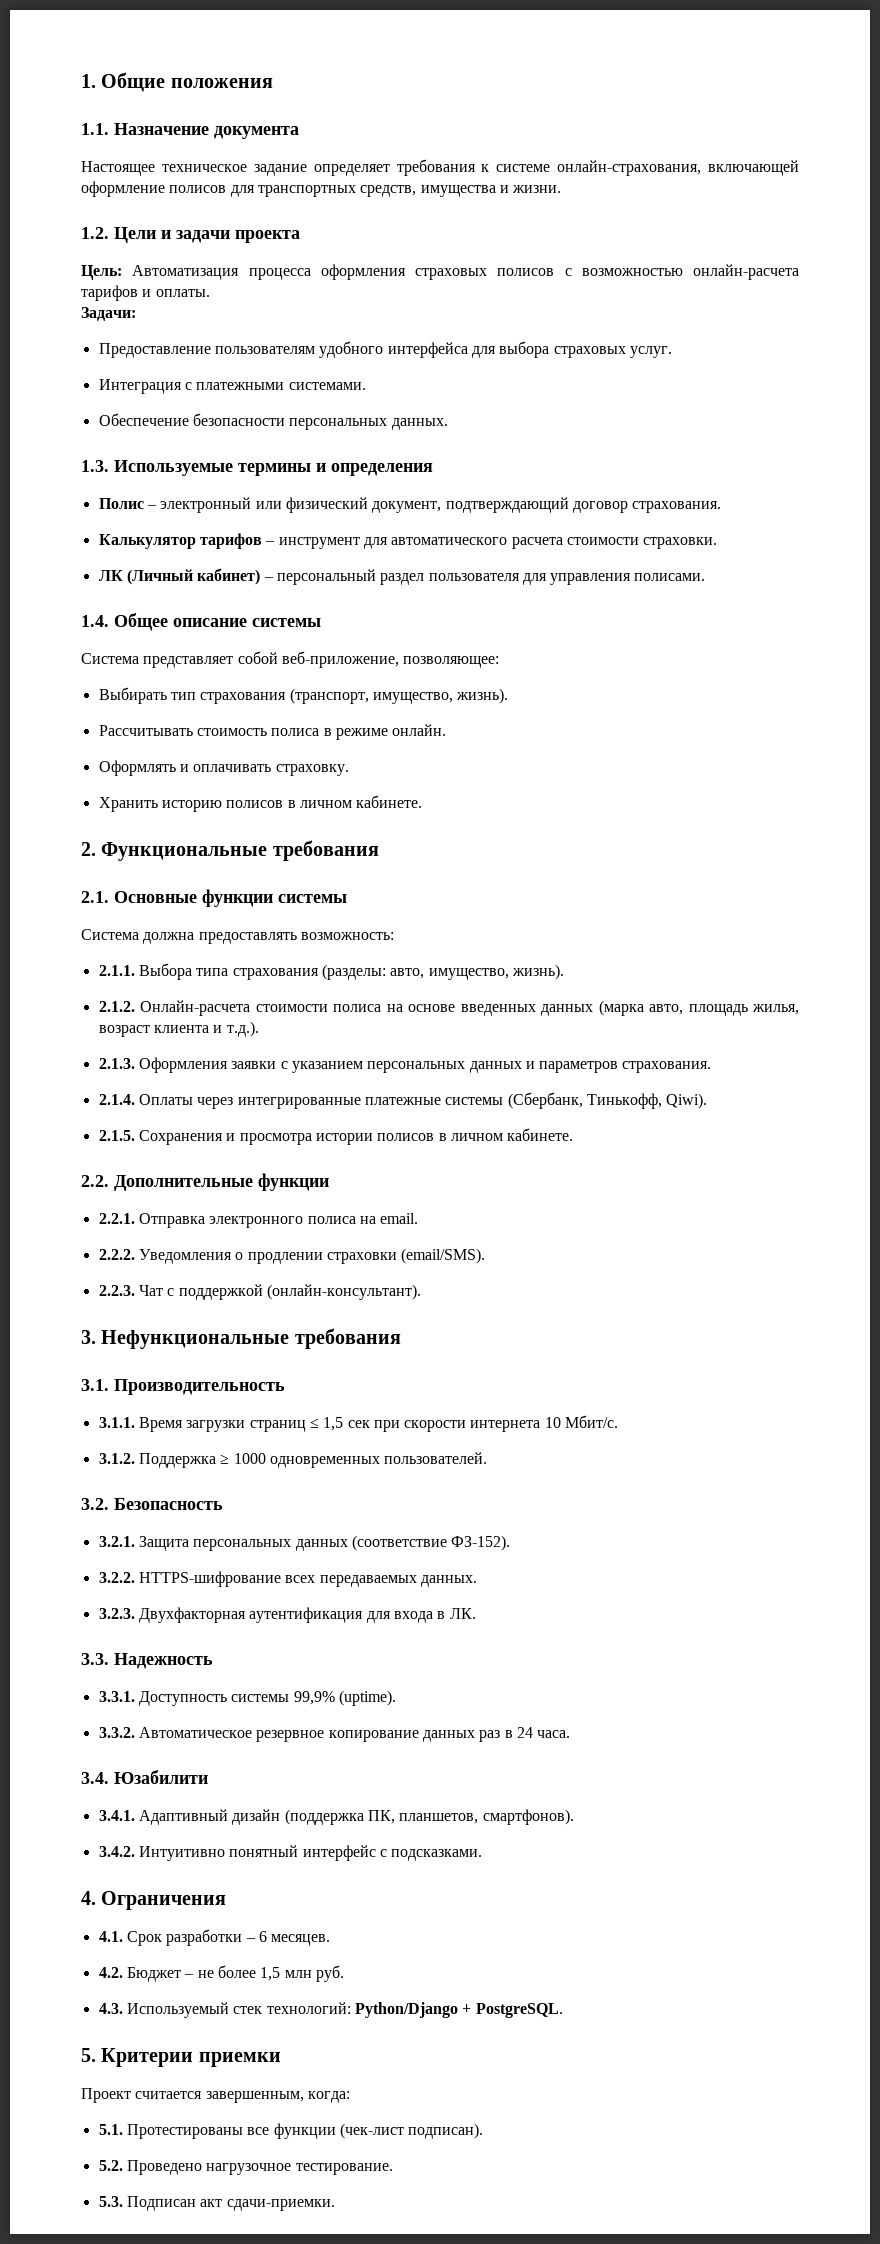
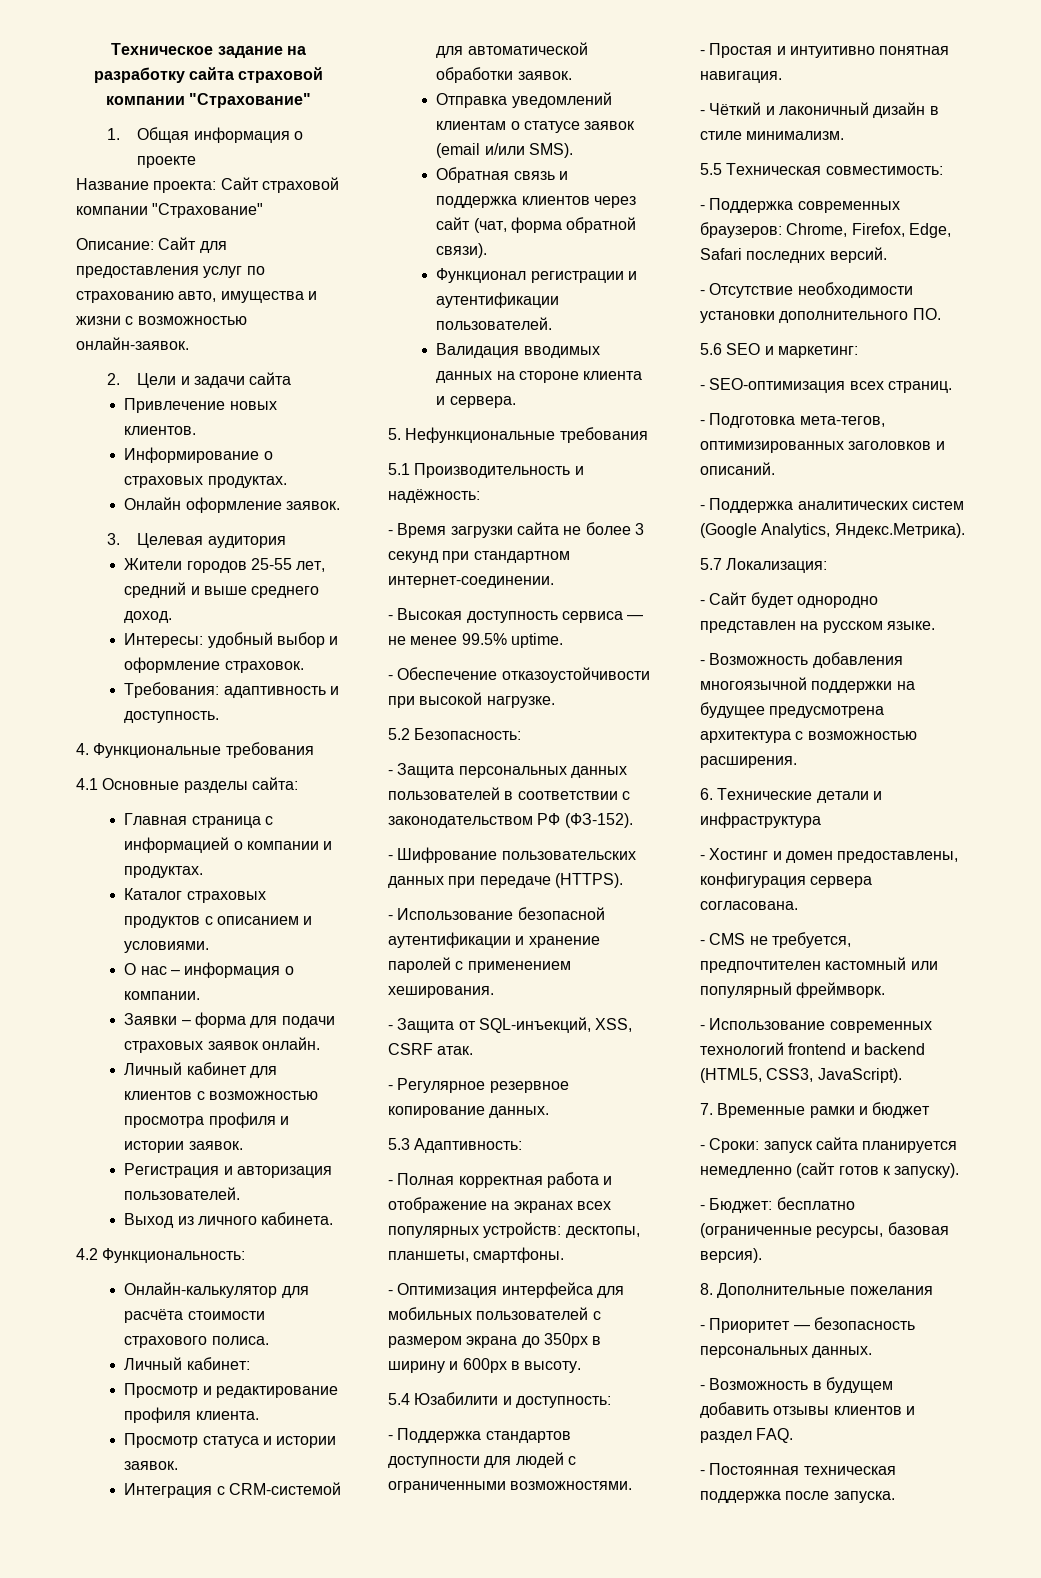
[81,72,273,92] [81,123,299,139] [81,159,799,176] [81,181,562,197] [81,227,300,243] [81,264,799,280] [81,285,210,301] [81,307,136,321] [98,341,672,358] [98,379,366,394] [98,413,448,430] [81,460,433,476] [98,497,722,513] [98,533,718,549] [98,568,706,585] [81,613,321,631] [81,651,500,668] [98,687,509,704] [98,724,447,740] [98,760,349,776] [98,795,423,812] [81,840,379,861] [81,889,347,907] [81,929,394,944] [98,963,564,980] [98,1000,800,1016] [98,1021,259,1037] [98,1057,712,1073] [98,1092,708,1109] [98,1128,574,1145] [81,1173,329,1191] [98,1213,419,1228] [98,1248,486,1264] [98,1284,421,1300] [81,1328,401,1349] [81,1379,285,1395] [98,1415,619,1432] [98,1452,488,1468] [81,1498,223,1510] [98,1535,511,1551] [98,1571,477,1587] [98,1607,476,1623] [81,1653,213,1669] [98,1690,396,1706] [98,1727,571,1742] [81,1770,208,1784] [98,1809,574,1825] [98,1845,483,1861] [81,1891,227,1910] [98,1929,331,1946] [98,1965,344,1982] [98,2002,563,2018] [81,2048,281,2067] [81,2088,350,2103] [98,2123,484,2139] [98,2160,393,2175] [98,2196,335,2211] 1. Общие положения // 1.1. Назначение документа // Настоящее техническое задание определяет требования к системе онлайн-страхования, включающей оформление полисов для транспортных средств, имущества и жизни. // 1.2. Цели и задачи проекта // Цель: Автоматизация процесса оформления страховых полисов с возможностью онлайн-расчета тарифов и оплаты. // Задачи: // Предоставление пользователям удобного интерфейса для выбора страховых услуг. // Интеграция с платежными системами. // Обеспечение безопасности персональных данных. // 1.3. Используемые термины и определения // Полис – электронный или физический документ, подтверждающий договор страхования. // Калькулятор тарифов – инструмент для автоматического расчета стоимости страховки. // ЛК (Личный кабинет) – персональный раздел пользователя для управления полисами. // 1.4. Общее описание системы // Система представляет собой веб-приложение, позволяющее: // Выбирать тип страхования (транспорт, имущество, жизнь). // Рассчитывать стоимость полиса в режиме онлайн. // Оформлять и оплачивать страховку. // Хранить историю полисов в личном кабинете. // 2. Функциональные требования // 2.1. Основные функции системы // Система должна предоставлять возможность: // 2.1.1. Выбора типа страхования (разделы: авто, имущество, жизнь). // 2.1.2. Онлайн-расчета стоимости полиса на основе введенных данных (марка авто, площадь жилья, возраст клиента и т.д.). // 2.1.3. Оформления заявки с указанием персональных данных и параметров страхования. // 2.1.4. Оплаты через интегрированные платежные системы (Сбербанк, Тинькофф, Qiwi). // 2.1.5. Сохранения и просмотра истории полисов в личном кабинете. // 2.2. Дополнительные функции // 2.2.1. Отправка электронного полиса на email. // 2.2.2. Уведомления о продлении страховки (email/SMS). // 2.2.3. Чат с поддержкой (онлайн-консультант). // 3. Нефункциональные требования // 3.1. Производительность // 3.1.1. Время загрузки страниц ≤ 1,5 сек при скорости интернета 10 Мбит/с. // 3.1.2. Поддержка ≥ 1000 одновременных пользователей. // 3.2. Безопасность // 3.2.1. Защита персональных данных (соответствие ФЗ-152). // 3.2.2. HTTPS-шифрование всех передаваемых данных. // 3.2.3. Двухфакторная аутентификация для входа в ЛК. // 3.3. Надежность // 3.3.1. Доступность системы 99,9% (uptime). // 3.3.2. Автоматическое резервное копирование данных раз в 24 часа. // 3.4. Юзабилити // 3.4.1. Адаптивный дизайн (поддержка ПК, планшетов, смартфонов). // 3.4.2. Интуитивно понятный интерфейс с подсказками. // 4. Ограничения // 4.1. Срок разработки – 6 месяцев. // 4.2. Бюджет – не более 1,5 млн руб. // 4.3. Используемый стек технологий: Python/Django + PostgreSQL. // 5. Критерии приемки // Проект считается завершенным, когда: // 5.1. Протестированы все функции (чек-лист подписан). // 5.2. Проведено нагрузочное тестирование. // 5.3. Подписан акт сдачи-приемки. -> [111,43,306,58] [93,67,324,83] [105,93,312,108] [106,127,304,143] [137,156,197,168] [76,177,339,193] [76,203,264,218] [76,237,227,253] [76,266,265,278] [76,291,317,303] [76,316,247,325] [76,337,189,350] [106,372,292,388] [124,398,277,413] [124,426,197,435] [124,447,273,463] [124,476,287,488] [124,497,340,513] [106,533,286,548] [124,558,326,573] [124,582,320,598] [124,611,173,623] [124,632,339,648] [124,657,304,673] [124,682,339,698] [124,711,220,723] [76,742,314,758] [76,777,298,793] [124,813,273,828] [124,837,333,853] [124,866,204,878] [124,888,266,903] [124,916,313,928] [124,941,210,953] [124,962,294,978] [124,991,201,1000] [124,1012,335,1028] [124,1037,320,1053] [124,1062,277,1078] [124,1091,318,1100] [124,1112,289,1128] [124,1141,243,1153] [124,1163,332,1178] [124,1187,241,1200] [124,1212,334,1228] [76,1248,246,1263] [124,1282,309,1298] [124,1309,265,1323] [124,1336,269,1348] [124,1357,250,1370] [124,1383,338,1398] [124,1407,259,1423] [124,1433,337,1448] [124,1461,179,1470] [124,1482,341,1498] [436,42,588,58] [436,67,572,83] [436,92,612,108] [436,121,636,133] [436,143,573,158] [436,167,568,183] [436,196,636,208] [436,217,637,233] [436,243,488,258] [436,268,637,283] [436,292,560,308] [436,317,553,330] [436,343,600,358] [436,371,643,383] [436,396,516,408] [388,427,648,443] [388,463,584,478] [388,489,480,503] [388,522,644,538] [388,551,570,563] [388,576,554,588] [388,608,644,623] [388,633,563,648] [388,667,650,683] [388,692,555,708] [388,728,522,740] [388,763,627,778] [388,787,630,800] [388,813,633,828] [388,847,636,863] [388,873,623,888] [388,907,605,920] [388,932,600,948] [388,957,571,973] [388,986,494,998] [388,1017,633,1033] [388,1043,474,1055] [388,1078,569,1093] [388,1106,550,1118] [388,1138,523,1153] [388,1172,613,1188] [388,1197,611,1213] [388,1222,640,1238] [388,1247,565,1263] [388,1282,624,1298] [388,1307,601,1320] [388,1333,602,1348] [388,1358,582,1373] [388,1392,611,1408] [388,1428,571,1443] [388,1452,576,1468] [388,1481,633,1493] [700,43,950,58] [700,71,782,83] [700,102,939,118] [700,131,845,140] [700,163,943,175] [700,198,900,213] [700,222,951,238] [700,247,887,263] [700,282,913,298] [700,308,941,323] [700,343,858,358] [700,378,952,393] [700,413,885,428] [700,441,945,453] [700,462,775,475] [700,498,964,513] [700,523,965,538] [700,558,828,573] [700,592,878,608] [700,621,935,633] [700,652,903,668] [700,677,915,693] [700,702,885,718] [700,731,917,743] [700,756,797,768] [700,788,882,803] [700,812,821,828] [700,848,959,863] [700,872,873,888] [700,901,798,910] [700,932,851,948] [700,957,938,973] [700,982,886,998] [700,1018,932,1033] [700,1042,925,1055] [700,1068,902,1083] [700,1102,931,1118] [700,1137,958,1153] [700,1162,960,1178] [700,1197,855,1213] [700,1222,949,1238] [700,1248,762,1263] [700,1283,933,1298] [700,1317,915,1333] [700,1346,873,1358] [700,1377,893,1393] [700,1402,915,1418] [700,1428,794,1443] [700,1463,896,1475] [700,1491,895,1503] Техническое задание на разработку сайта страховой компании "Страхование" // 1. Общая информация о проекте // Название проекта: Сайт страховой компании "Страхование" // Описание: Сайт для предоставления услуг по страхованию авто, имущества и жизни с возможностью онлайн-заявок. // 2. Цели и задачи сайта // Привлечение новых клиентов. // Информирование о страховых продуктах. // Онлайн оформление заявок. // 3. Целевая аудитория // Жители городов 25-55 лет, средний и выше среднего доход. // Интересы: удобный выбор и оформление страховок. // Требования: адаптивность и доступность. // 4. Функциональные требования // 4.1 Основные разделы сайта: // Главная страница с информацией о компании и продуктах. // Каталог страховых продуктов с описанием и условиями. // О нас – информация о компании. // Заявки – форма для подачи страховых заявок онлайн. // Личный кабинет для клиентов с возможностью просмотра профиля и истории заявок. // Регистрация и авторизация пользователей. // Выход из личного кабинета. // 4.2 Функциональность: // Онлайн-калькулятор для расчёта стоимости страхового полиса. // Личный кабинет: // Просмотр и редактирование профиля клиента. // Просмотр статуса и истории заявок. // Интеграция с CRM-системой для автоматической обработки заявок. // Отправка уведомлений клиентам о статусе заявок (email и/или SMS). // Обратная связь и поддержка клиентов через сайт (чат, форма обратной связи). // Функционал регистрации и аутентификации пользователей. // Валидация вводимых данных на стороне клиента и сервера. // 5. Нефункциональные требования // 5.1 Производительность и надёжность: // - Время загрузки сайта не более 3 секунд при стандартном интернет-соединении. // - Высокая доступность сервиса — не менее 99.5% uptime. // - Обеспечение отказоустойчивости при высокой нагрузке. // 5.2 Безопасность: // - Защита персональных данных пользователей в соответствии с законодательством РФ (ФЗ-152). // - Шифрование пользовательских данных при передаче (HTTPS). // - Использование безопасной аутентификации и хранение паролей с применением хеширования. // - Защита от SQL-инъекций, XSS, CSRF атак. // - Регулярное резервное копирование данных. // 5.3 Адаптивность: // - Полная корректная работа и отображение на экранах всех популярных устройств: десктопы, планшеты, смартфоны. // - Оптимизация интерфейса для мобильных пользователей с размером экрана до 350px в ширину и 600px в высоту. // 5.4 Юзабилити и доступность: // - Поддержка стандартов доступности для людей с ограниченными возможностями. // - Простая и интуитивно понятная навигация. // - Чёткий и лаконичный дизайн в стиле минимализм. // 5.5 Техническая совместимость: // - Поддержка современных браузеров: Chrome, Firefox, Edge, Safari последних версий. // - Отсутствие необходимости установки дополнительного ПО. // 5.6 SEO и маркетинг: // - SEO-оптимизация всех страниц. // - Подготовка мета-тегов, оптимизированных заголовков и описаний. // - Поддержка аналитических систем (Google Analytics, Яндекс.Метрика). // 5.7 Локализация: // - Сайт будет однородно представлен на русском языке. // - Возможность добавления многоязычной поддержки на будущее предусмотрена архитектура с возможностью расширения. // 6. Технические детали и инфраструктура // - Хостинг и домен предоставлены, конфигурация сервера согласована. // - CMS не требуется, предпочтителен кастомный или популярный фреймворк. // - Использование современных технологий frontend и backend (HTML5, CSS3, JavaScript). // 7. Временные рамки и бюджет // - Сроки: запуск сайта планируется немедленно (сайт готов к запуску). // - Бюджет: бесплатно (ограниченные ресурсы, базовая версия). // 8. Дополнительные пожелания // - Приоритет — безопасность персональных данных. // - Возможность в будущем добавить отзывы клиентов и раздел FAQ. // - Постоянная техническая поддержка после запуска.

